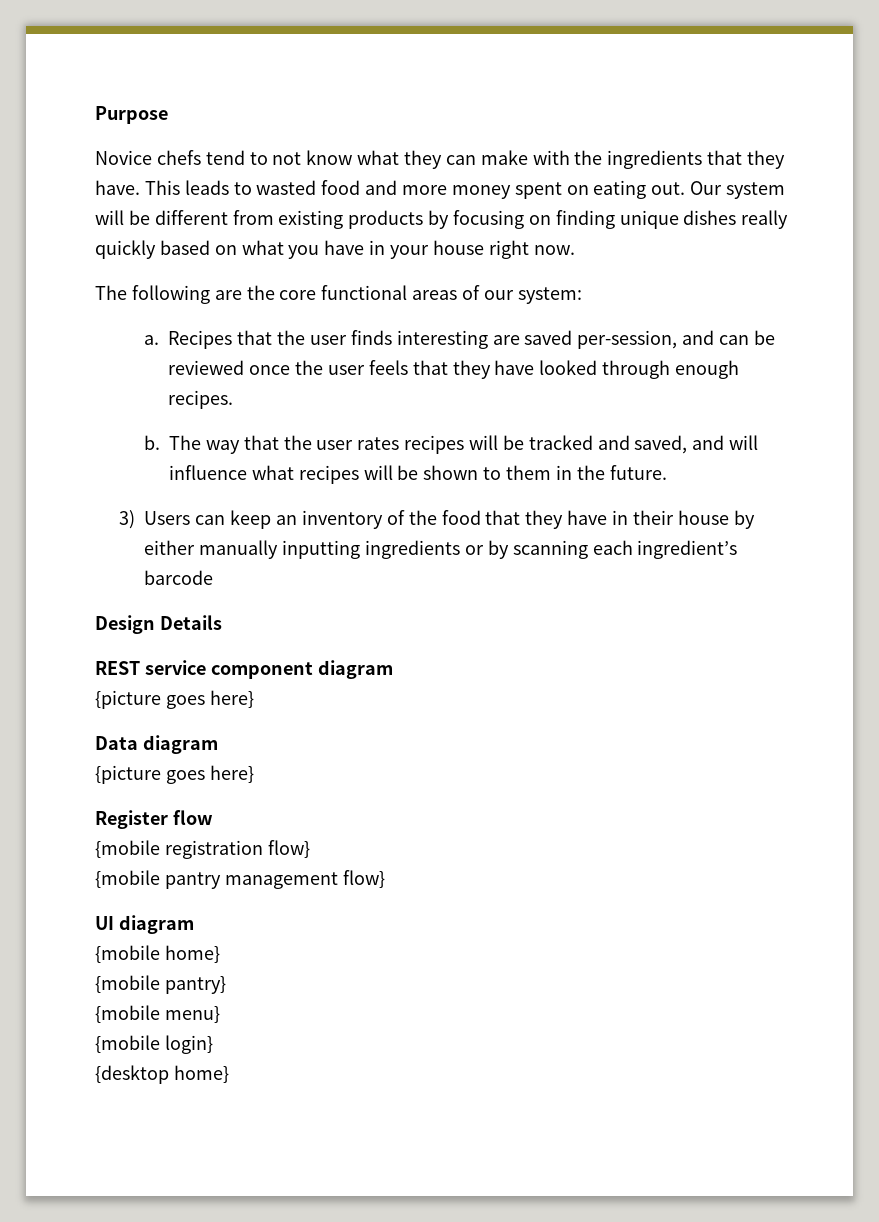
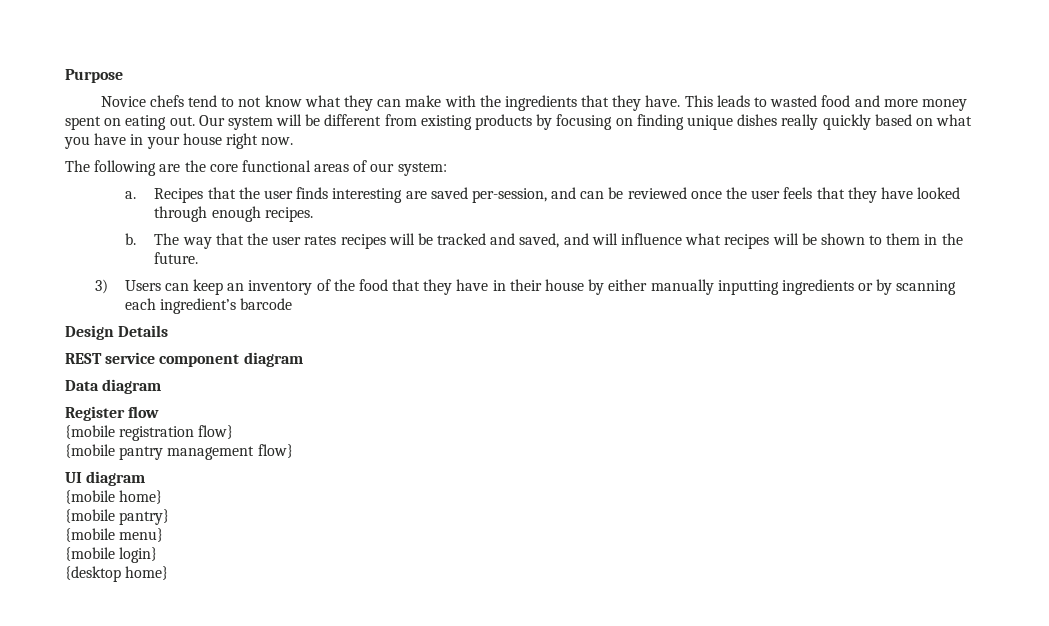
[95,690,254,709] // {picture goes here} -> (303, 359) none
[95,765,254,784] // {picture goes here} -> (162, 386) none

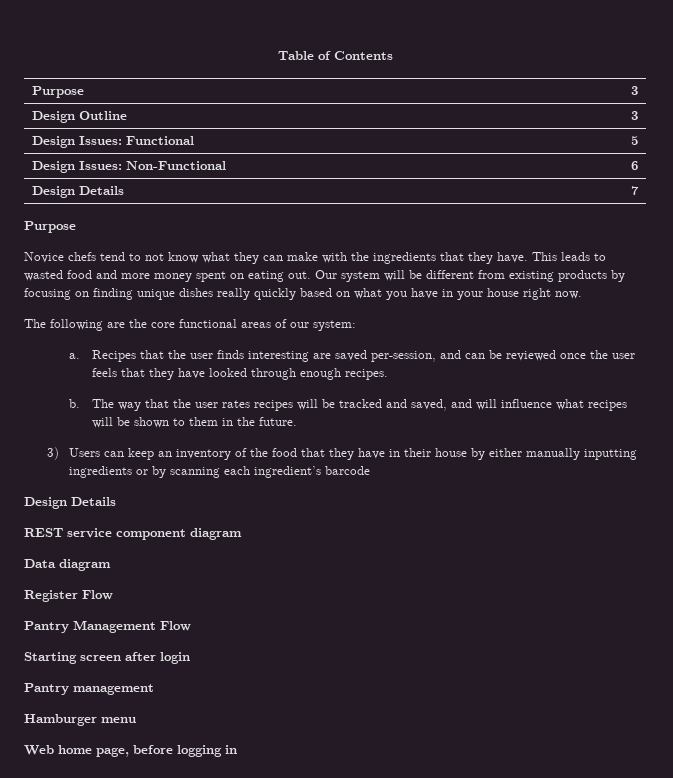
(65, 76) none -> [277,51,393,60] [31,86,84,98] [631,86,639,95] [31,111,127,123] [631,111,639,120] [31,136,194,148] [631,136,639,145] [31,161,226,173] [631,161,639,170] [31,186,124,198] [631,186,640,195] Table of Contents // Purpose | 3 // Design Outline | 3 // Design Issues: Functional | 5 // Design Issues: Non-Functional | 6 // Design Details | 7 //
[128,406,160,418] [65,425,234,441] [65,444,293,460] [65,471,146,486] [65,490,163,504] [65,509,170,525] [65,528,164,542] [65,547,158,563] [65,566,169,582] flow // {mobile registration flow} // {mobile pantry management flow} // UI diagram // {mobile home} // {mobile pantry} // {mobile menu} // {mobile login} // {desktop home} -> [82,590,113,600] [24,620,191,633] [24,652,190,664] [24,683,154,695] [24,714,136,726] [24,745,237,757] Flow // Pantry Management Flow // Starting screen after login // Pantry management // Hamburger menu // Web home page, before logging in

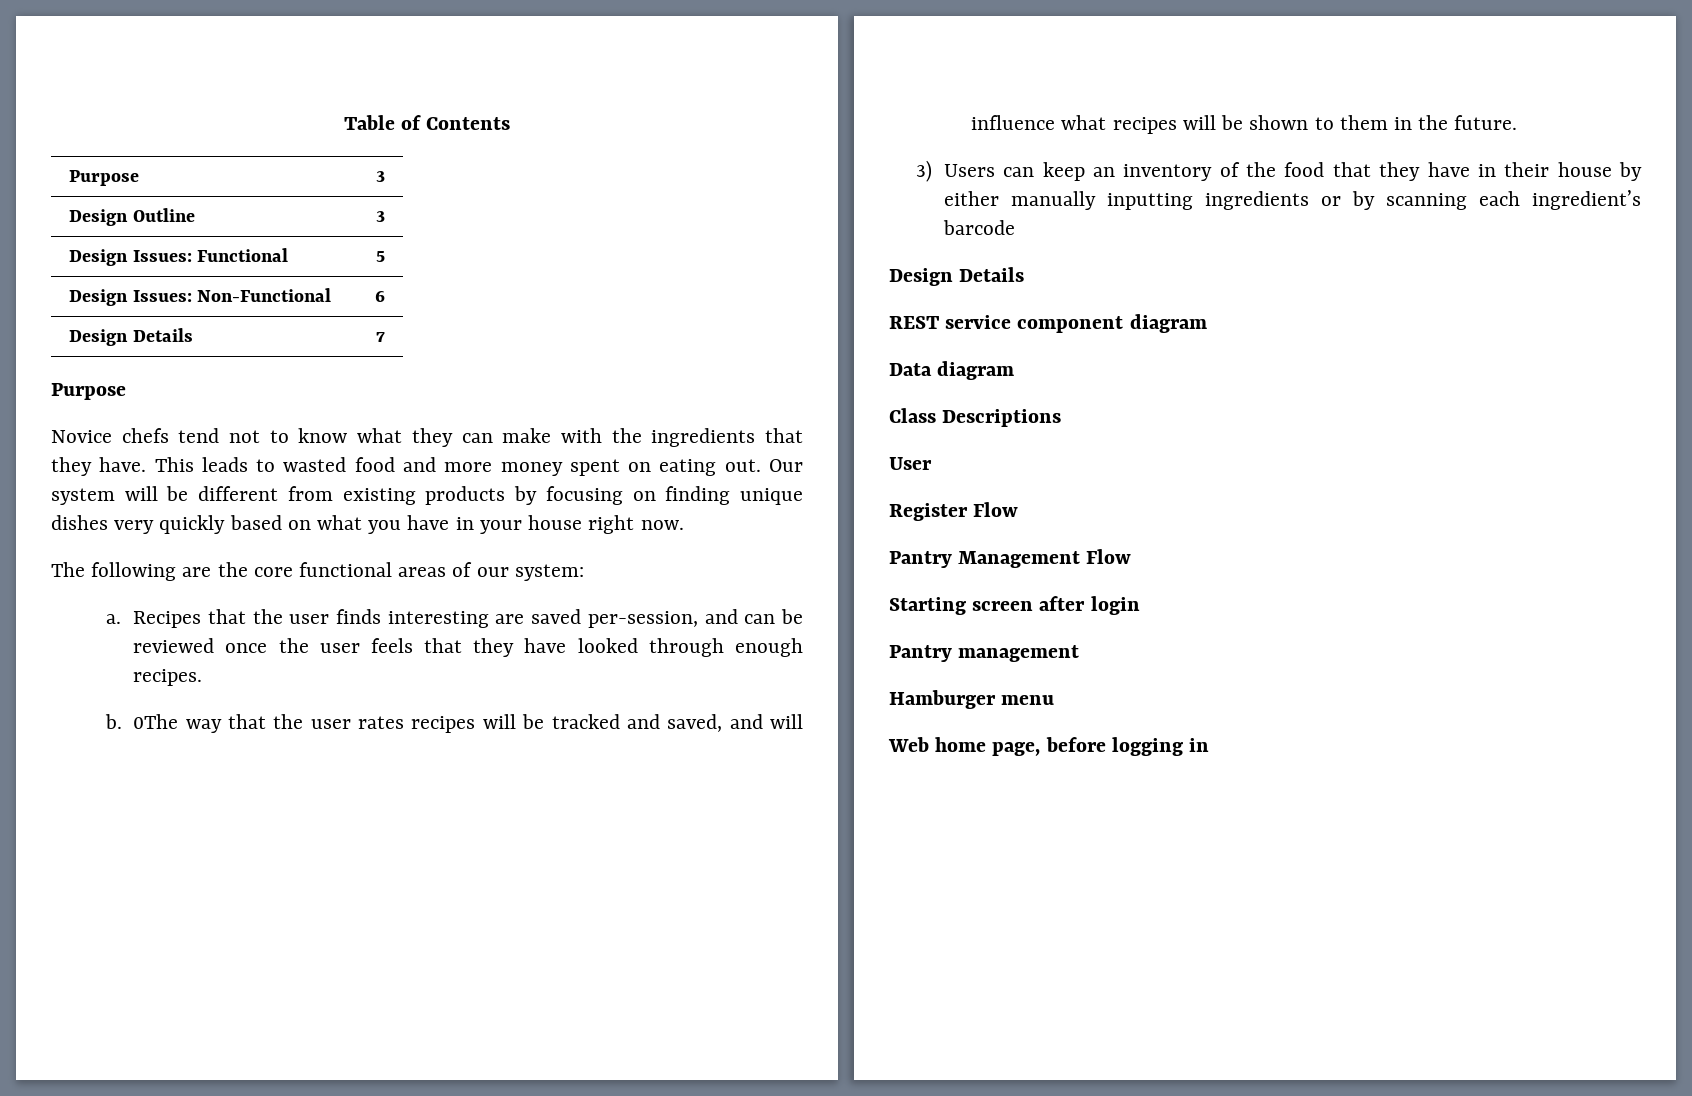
[129,253,164,261] to not -> [229,430,289,443] not to
[217,288,250,300] really -> [114,520,155,534] very
[92,399,115,408] The -> [133,714,179,729] 0The
(111, 565) none -> [889,408,1062,427] [889,457,932,470] // Class Descriptions // User

